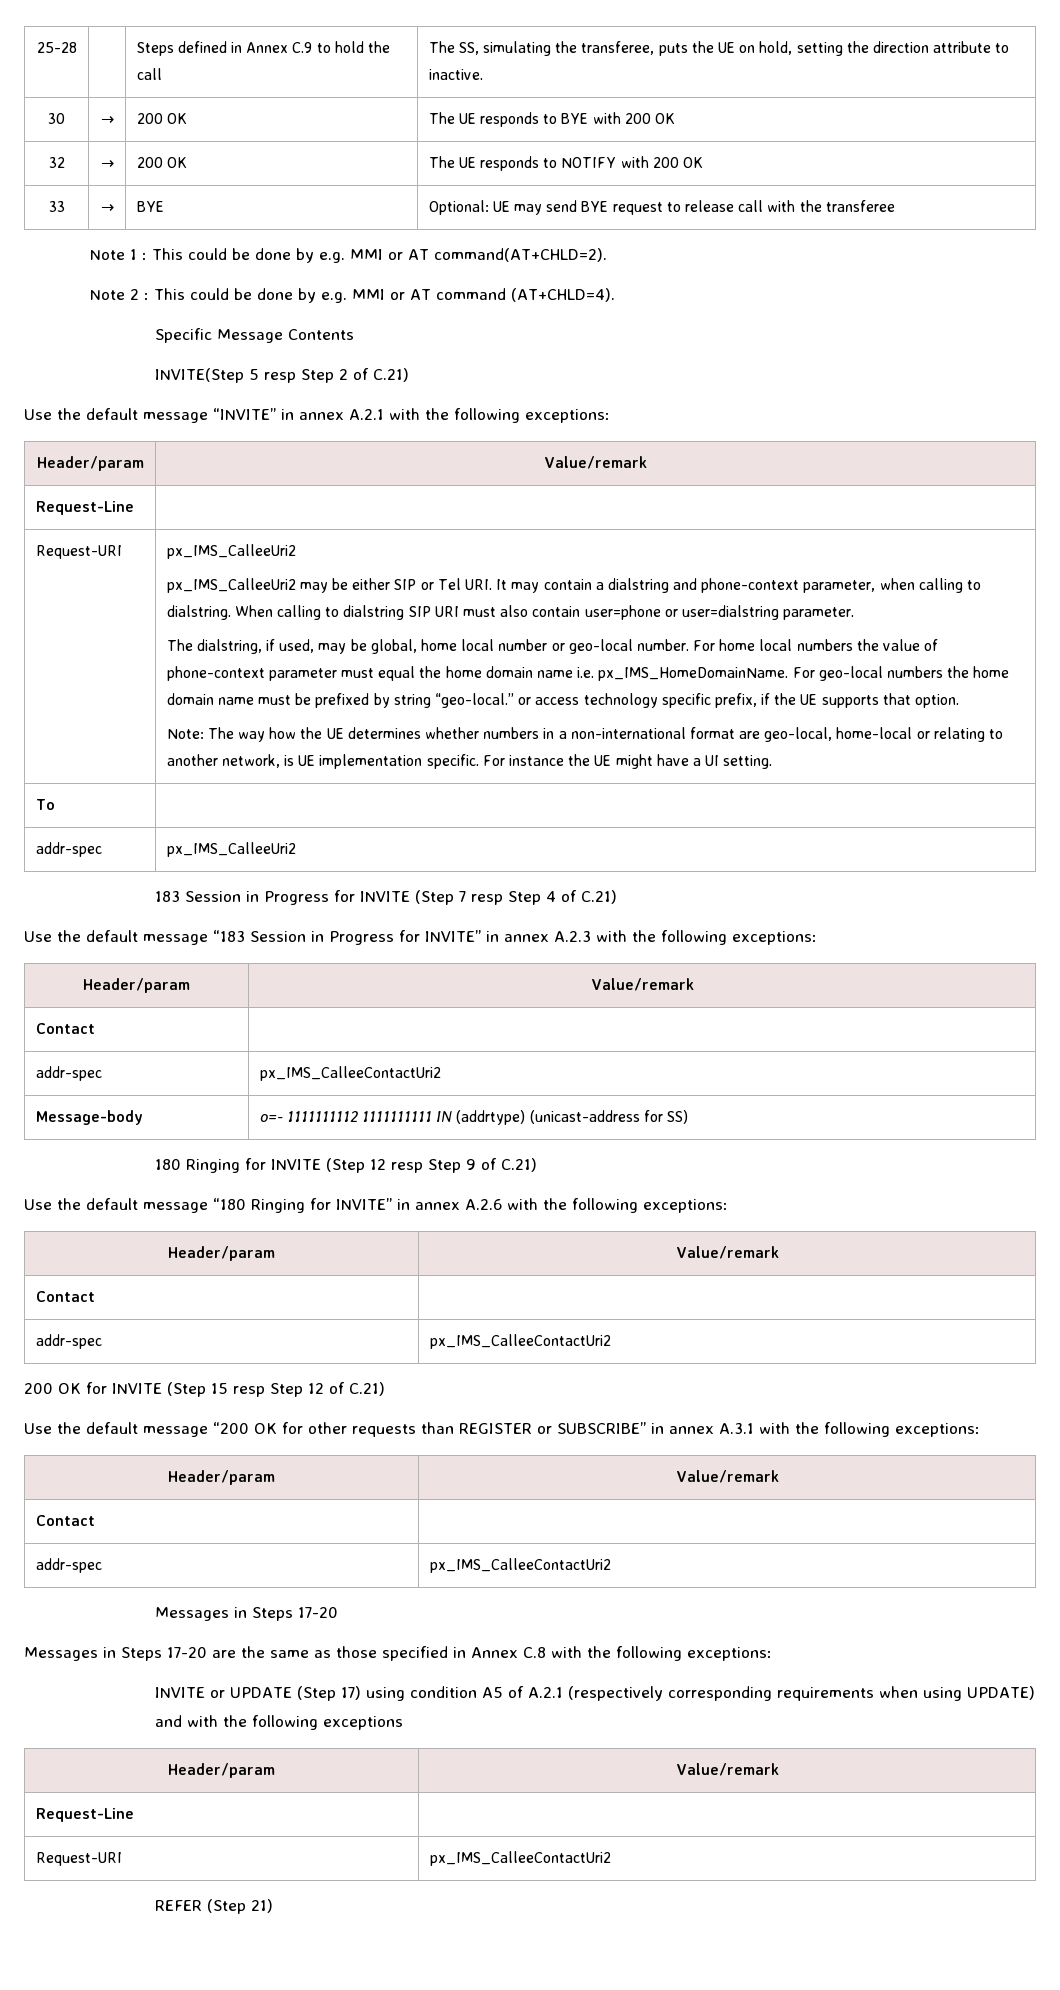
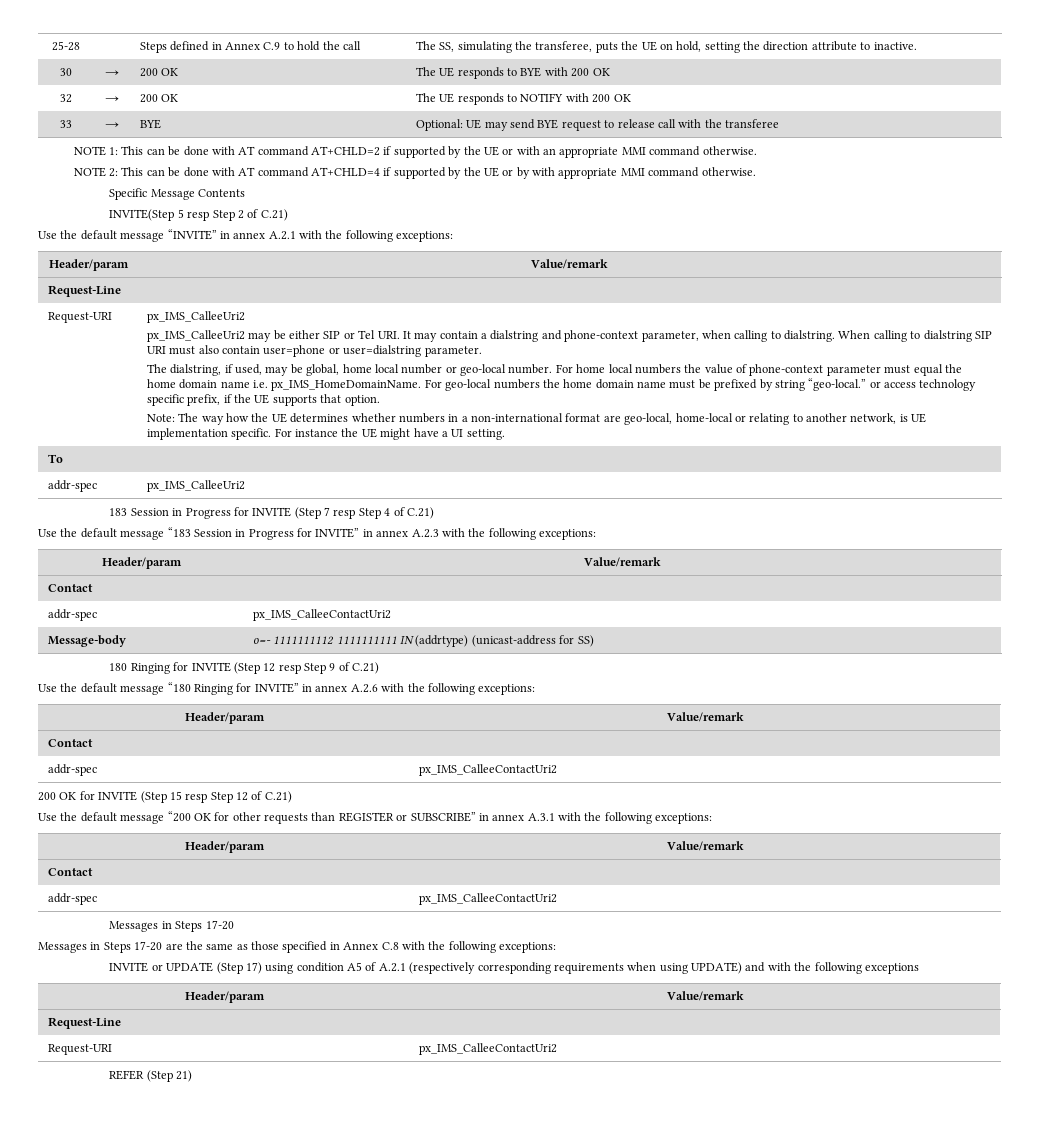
[89,248,607,263] [89,288,615,303] Note 1 : This could be done by e.g. MMI or AT command(AT+CHLD=2). // Note 2 : This could be done by e.g. MMI or AT command (AT+CHLD=4). -> [73,146,757,158] [73,167,756,179] NOTE 1: This can be done with AT command AT+CHLD=2 if supported by the UE or with an appropriate MMI command otherwise. // NOTE 2: This can be done with AT command AT+CHLD=4 if supported by the UE or by with appropriate MMI command otherwise.

